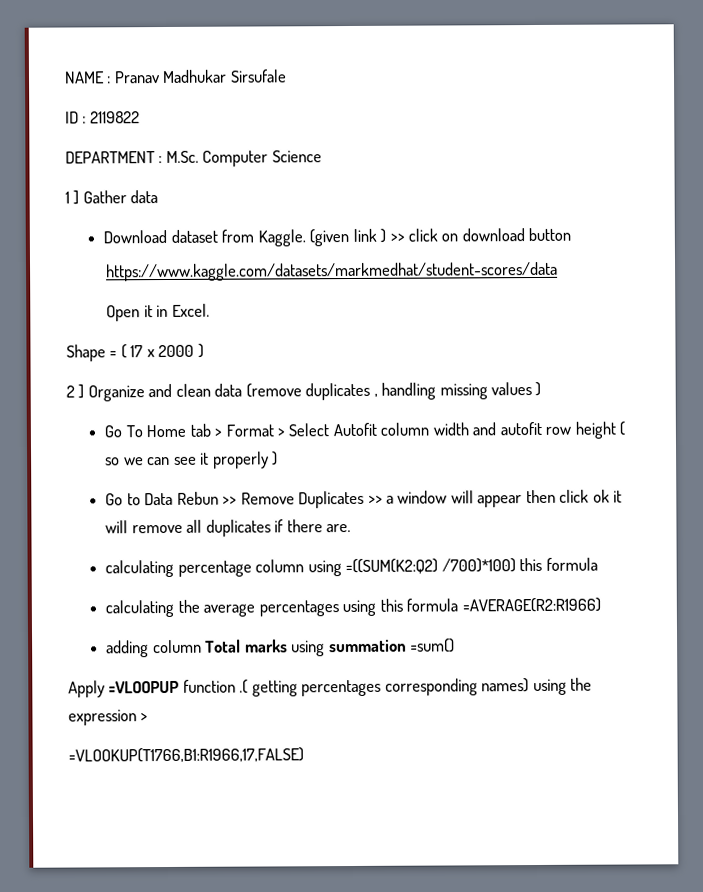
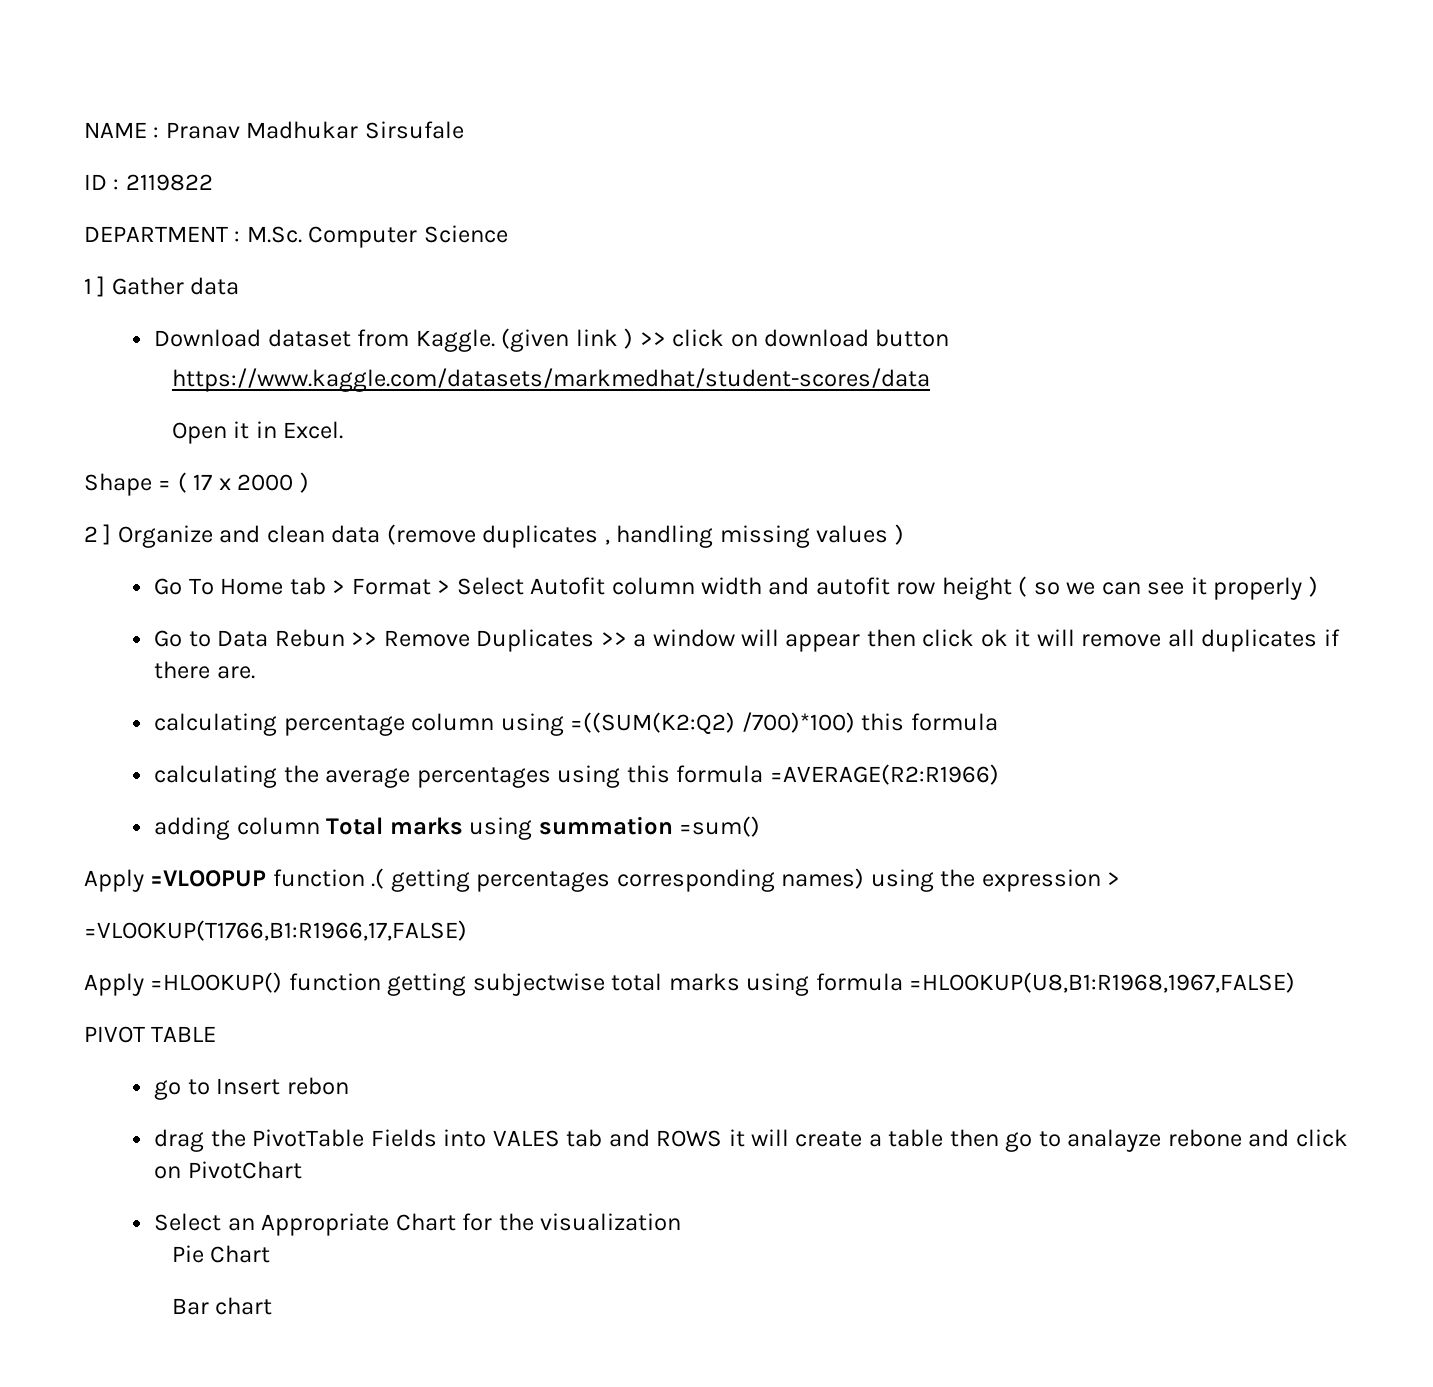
(304, 755) none -> [84,972,1296,996] [84,1026,217,1043] [154,1077,349,1100] [154,1129,1348,1152] [154,1161,302,1179] [154,1213,682,1236] [171,1245,271,1263] [171,1297,273,1315] // Apply =HLOOKUP() function getting subjectwise total marks using formula =HLOOKUP(U8,B1:R1968,1967,FALSE) // PIVOT TABLE // go to Insert rebon // drag the PivotTable Fields into VALES tab and ROWS it will create a table then go to analayze rebone and click on PivotChart // Select an Appropriate Chart for the visualization // Pie Chart // Bar chart

